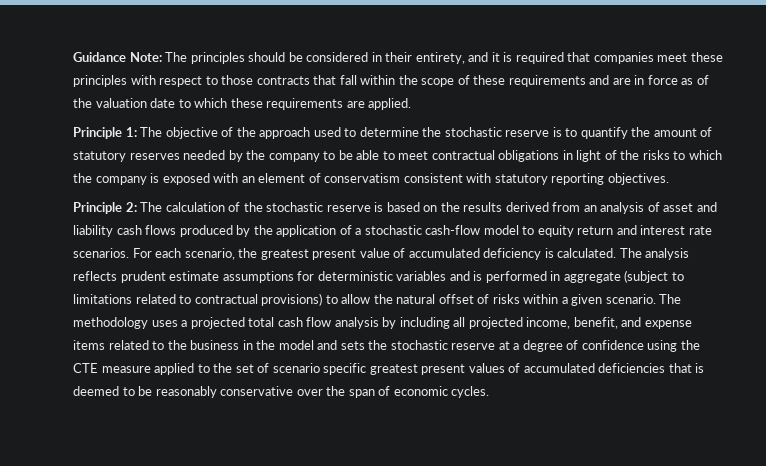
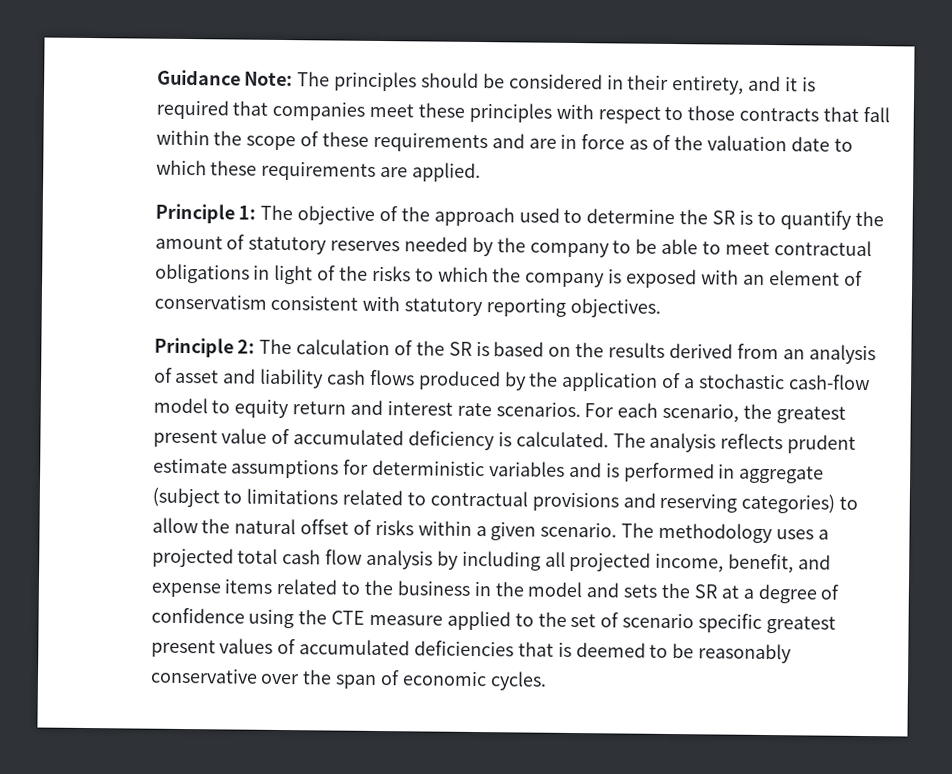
[444,127,550,137] stochastic reserve -> [712,210,736,225] SR
[266,202,371,212] stochastic reserve -> [448,341,472,356] SR
[261,293,323,306] provisions) -> [531,491,836,514] provisions and reserving categories)
[390,340,496,350] stochastic reserve -> [693,584,717,599] SR

